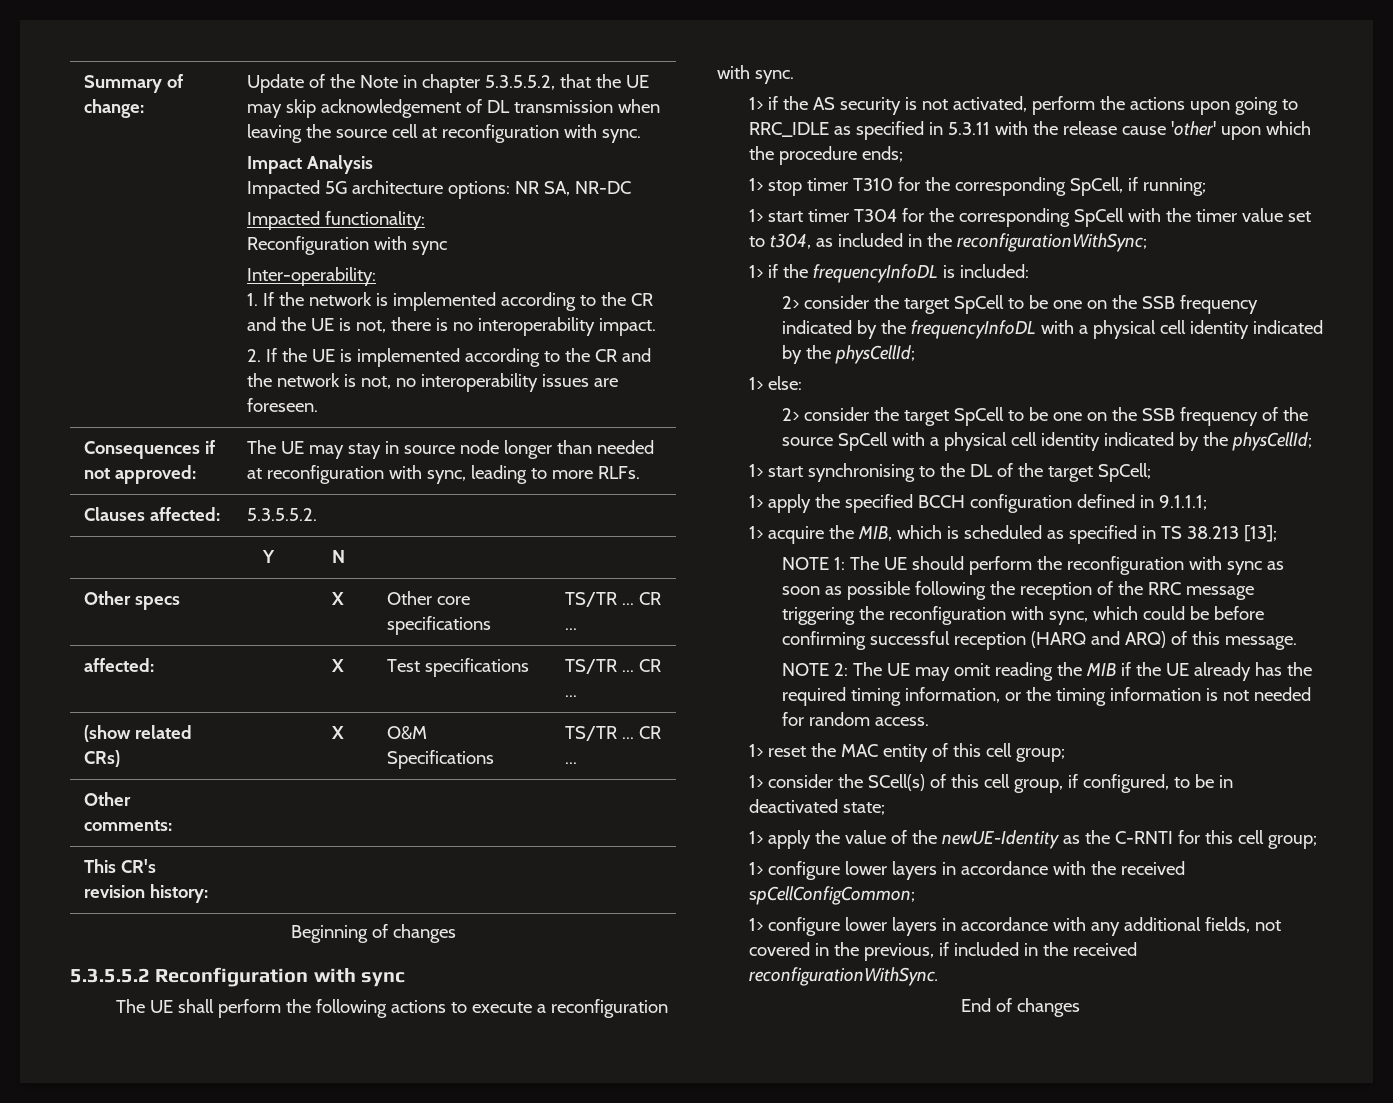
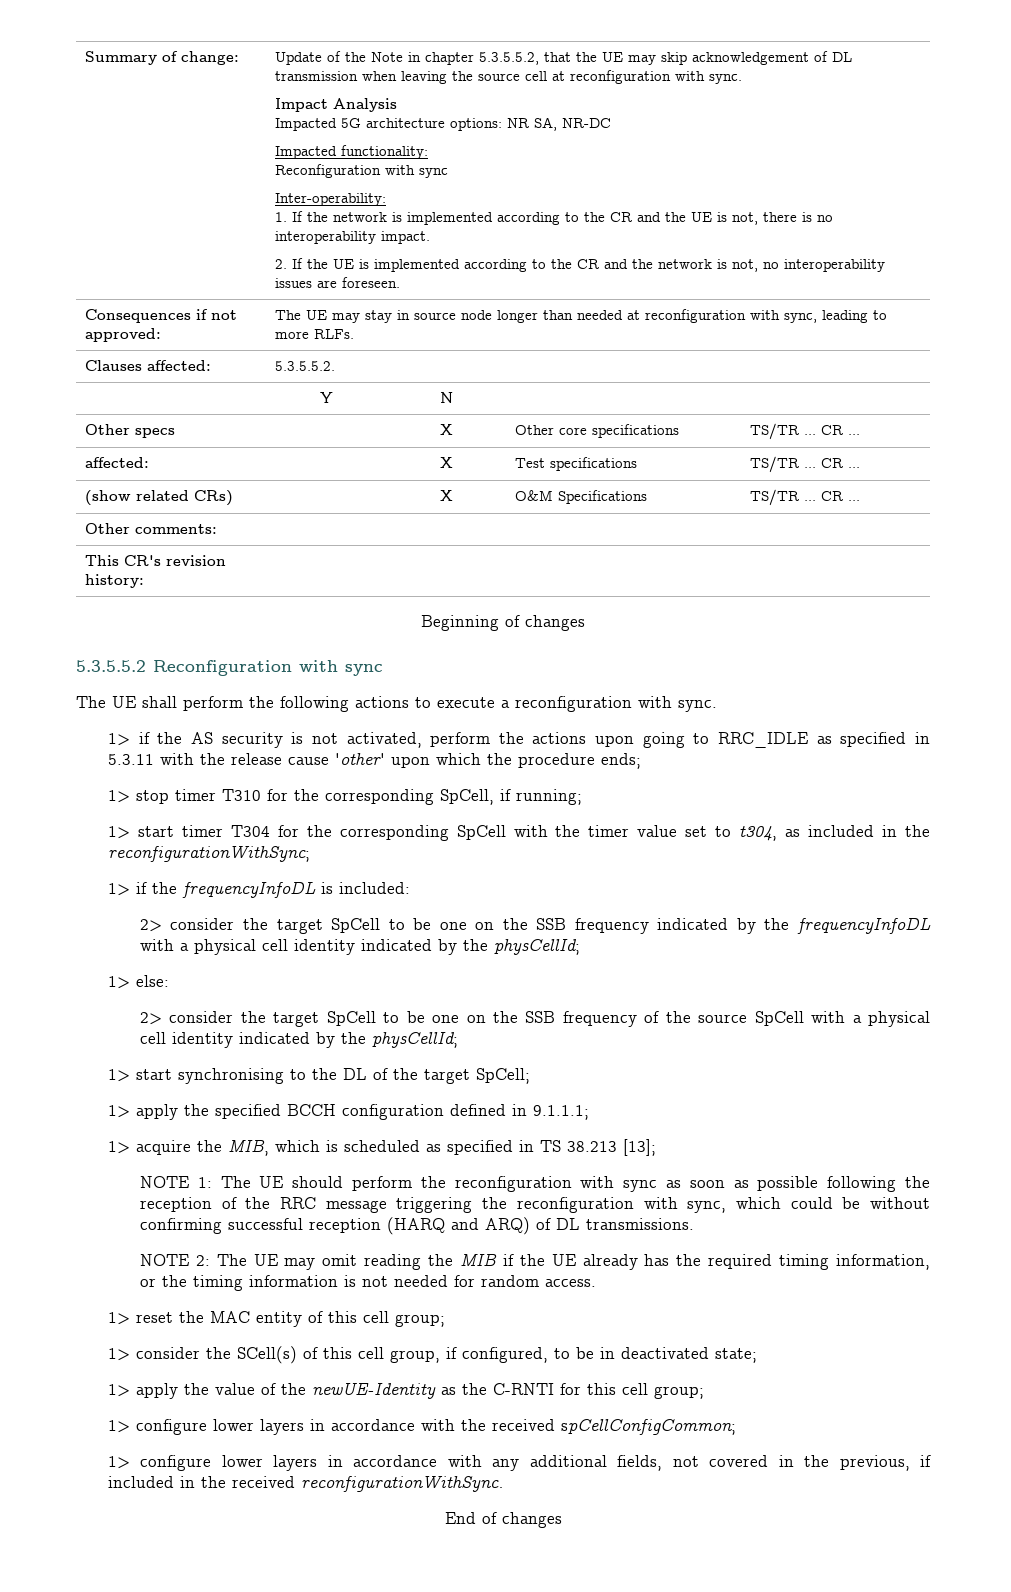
[1213,606,1264,620] before -> [869,1197,930,1209] without
[1191,631,1297,650] this message. -> [555,1218,694,1230] DL transmissions.

